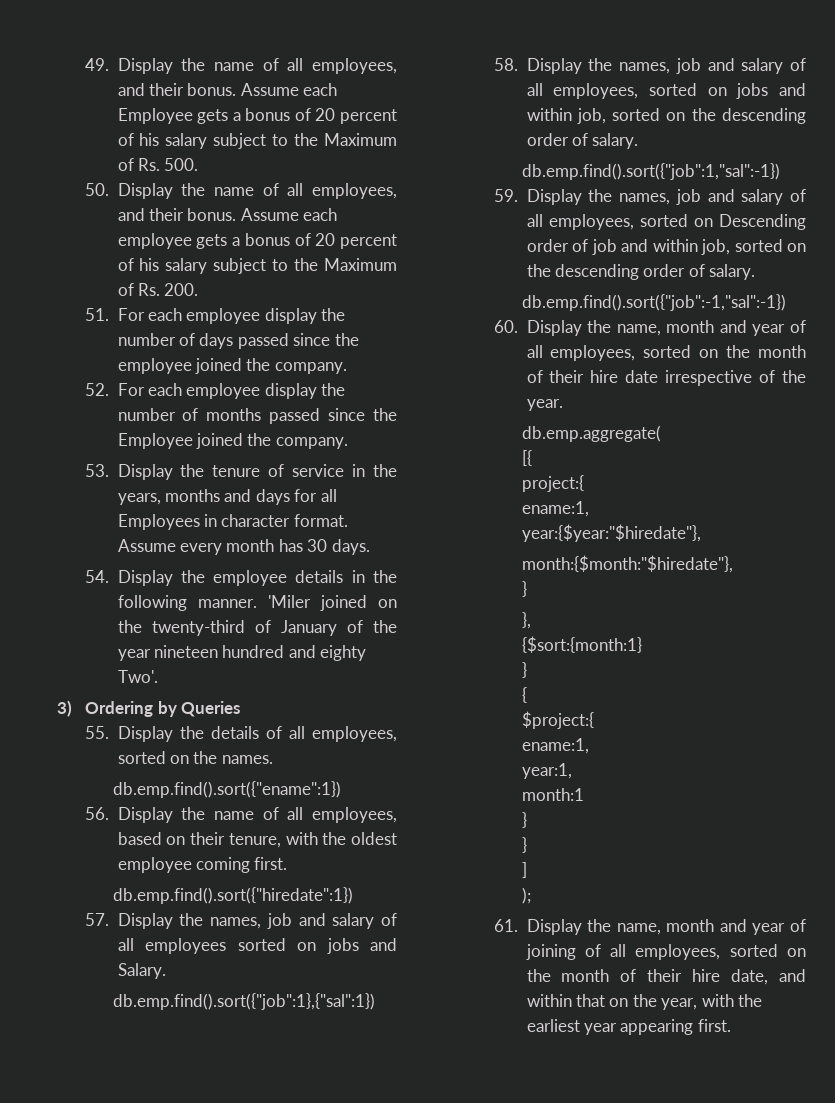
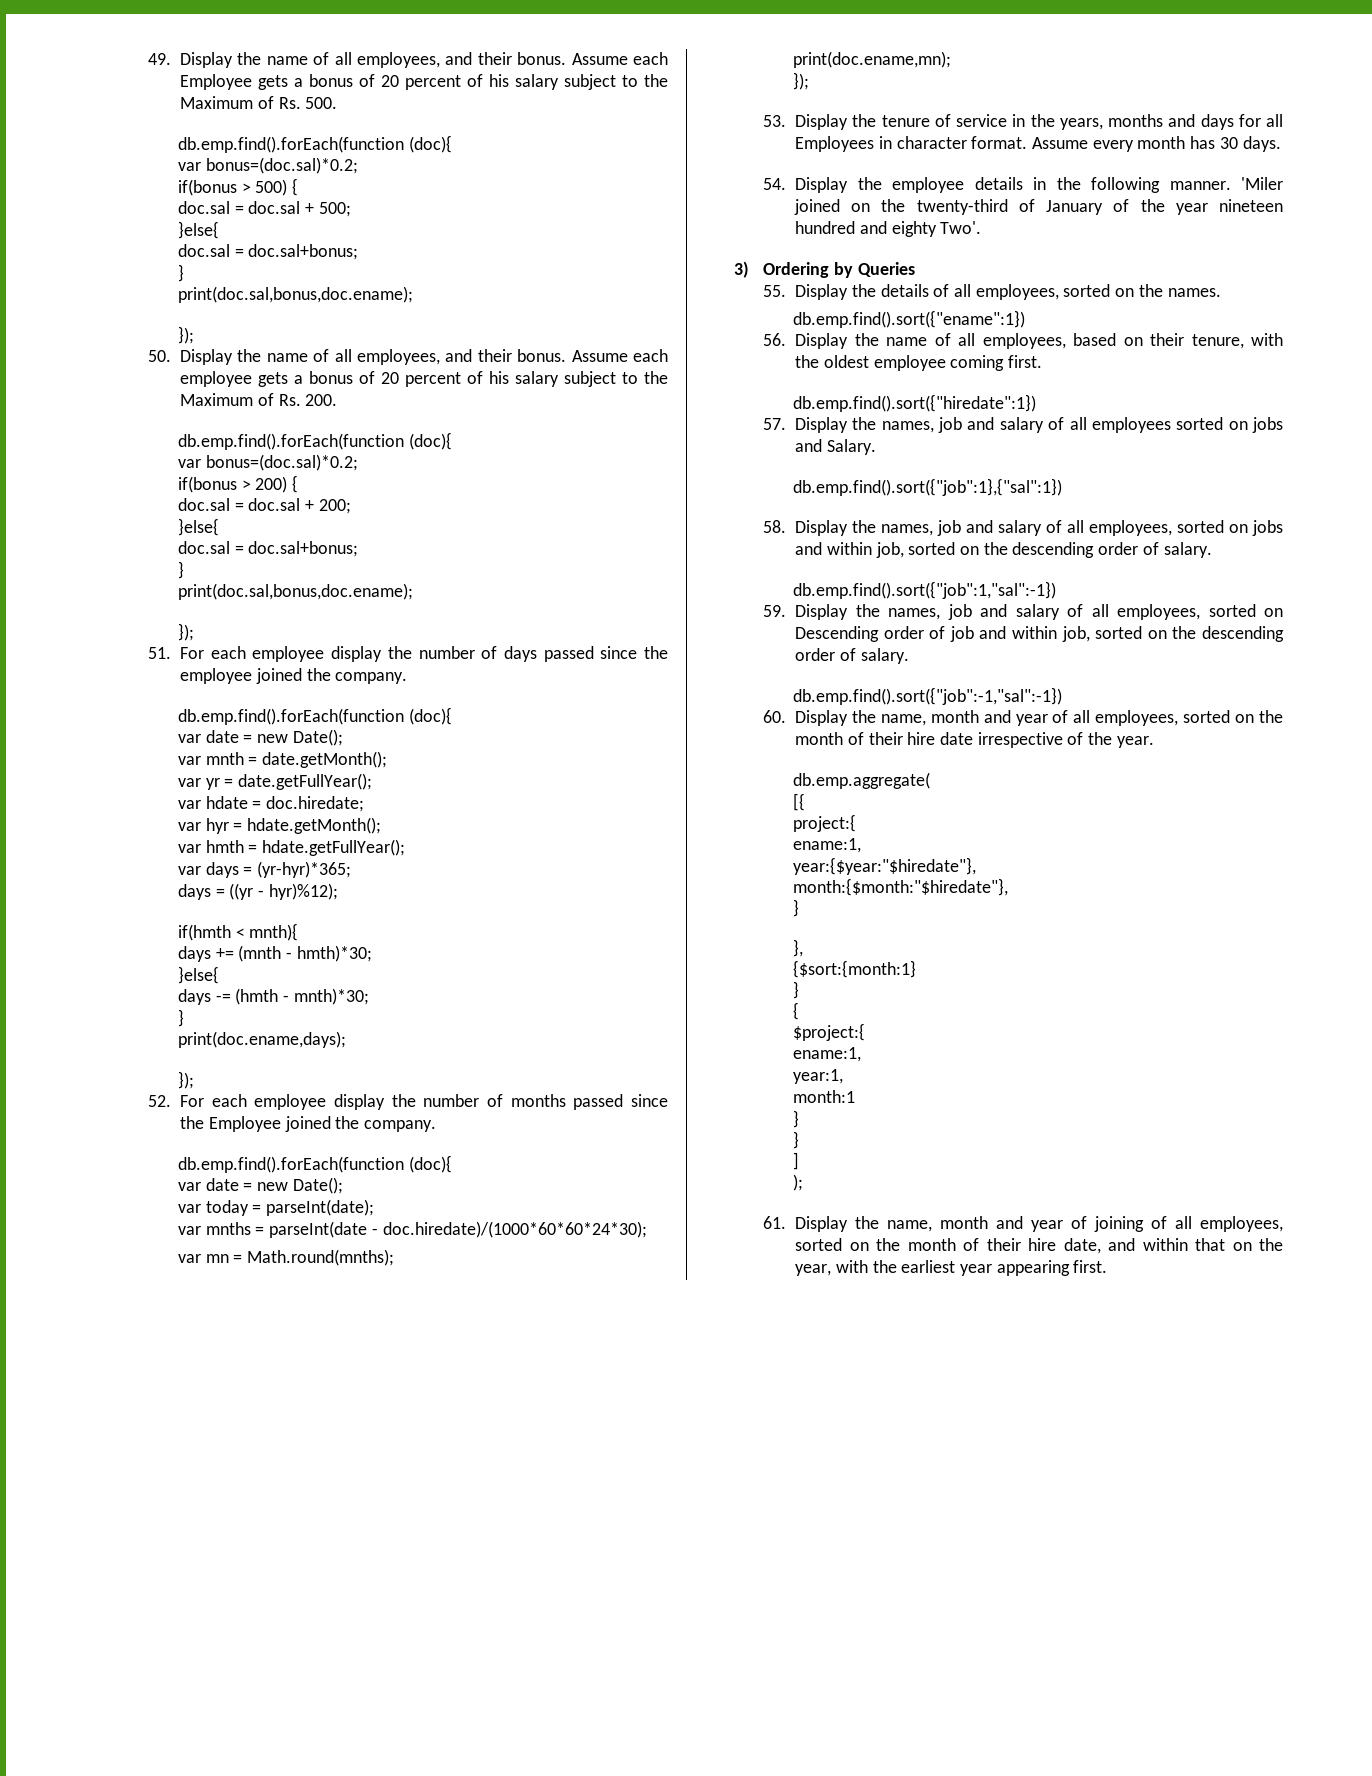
(199, 164) none -> [177,135,452,153] [177,157,358,174] [177,178,299,196] [177,201,351,217] [177,221,219,239] [177,244,359,260] [177,264,184,282] [177,286,413,303] [177,326,194,344] // db.emp.find().forEach(function (doc){ // var bonus=(doc.sal)*0.2; // if(bonus > 500) { // doc.sal = doc.sal + 500; // }else{ // doc.sal = doc.sal+bonus; // } // print(doc.sal,bonus,doc.ename); // });
(199, 289) none -> [177,432,452,450] [177,454,358,471] [177,475,299,493] [177,498,351,514] [177,518,219,536] [177,541,359,557] [177,561,184,579] [177,583,413,600] [177,623,194,641] // db.emp.find().forEach(function (doc){ // var bonus=(doc.sal)*0.2; // if(bonus > 200) { // doc.sal = doc.sal + 200; // }else{ // doc.sal = doc.sal+bonus; // } // print(doc.sal,bonus,doc.ename); // });
(347, 368) none -> [177,707,452,725] [177,729,343,746] [177,751,388,768] [177,773,373,790] [177,796,365,812] [177,817,382,834] [177,839,406,856] [177,861,352,878] [177,883,338,900] [177,923,299,941] [177,945,372,962] [177,966,219,984] [177,988,369,1005] [177,1009,184,1027] [177,1031,346,1048] [177,1071,194,1089] // db.emp.find().forEach(function (doc){ // var date = new Date(); // var mnth = date.getMonth(); // var yr = date.getFullYear(); // var hdate = doc.hiredate; // var hyr = hdate.getMonth(); // var hmth = hdate.getFullYear(); // var days = (yr-hyr)*365; // days = ((yr - hyr)%12); // if(hmth < mnth){ // days += (mnth - hmth)*30; // }else{ // days -= (hmth - mnth)*30; // } // print(doc.ename,days); // });
(348, 443) none -> [177,1155,452,1173] [177,1177,343,1194] [177,1199,375,1216] [177,1221,647,1238] [177,1249,395,1266] [792,51,951,68] [792,72,809,90] // db.emp.find().forEach(function (doc){ // var date = new Date(); // var today = parseInt(date); // var mnths = parseInt(date - doc.hiredate)/(1000*60*60*24*30); // var mn = Math.round(mnths); // print(doc.ename,mn); // });

